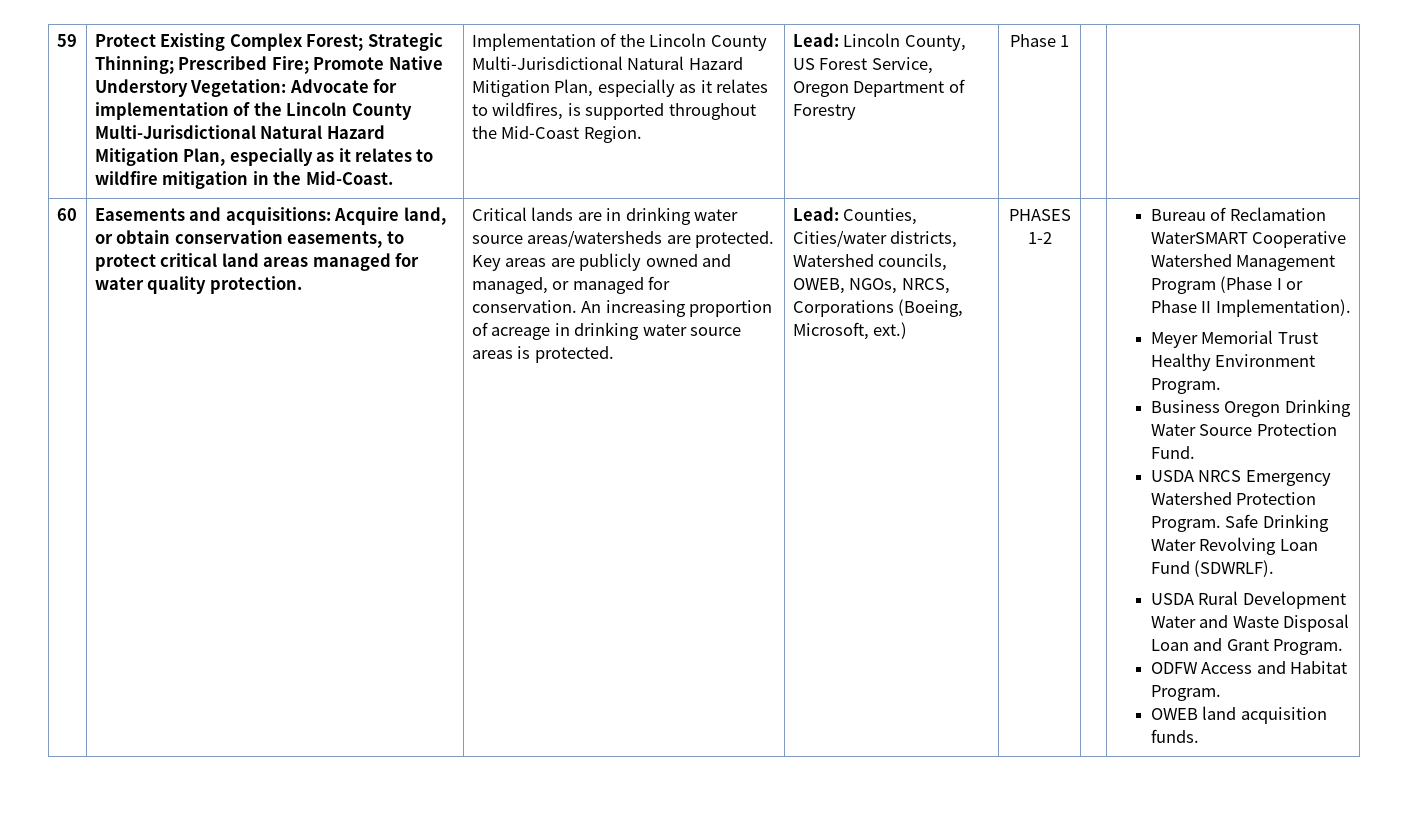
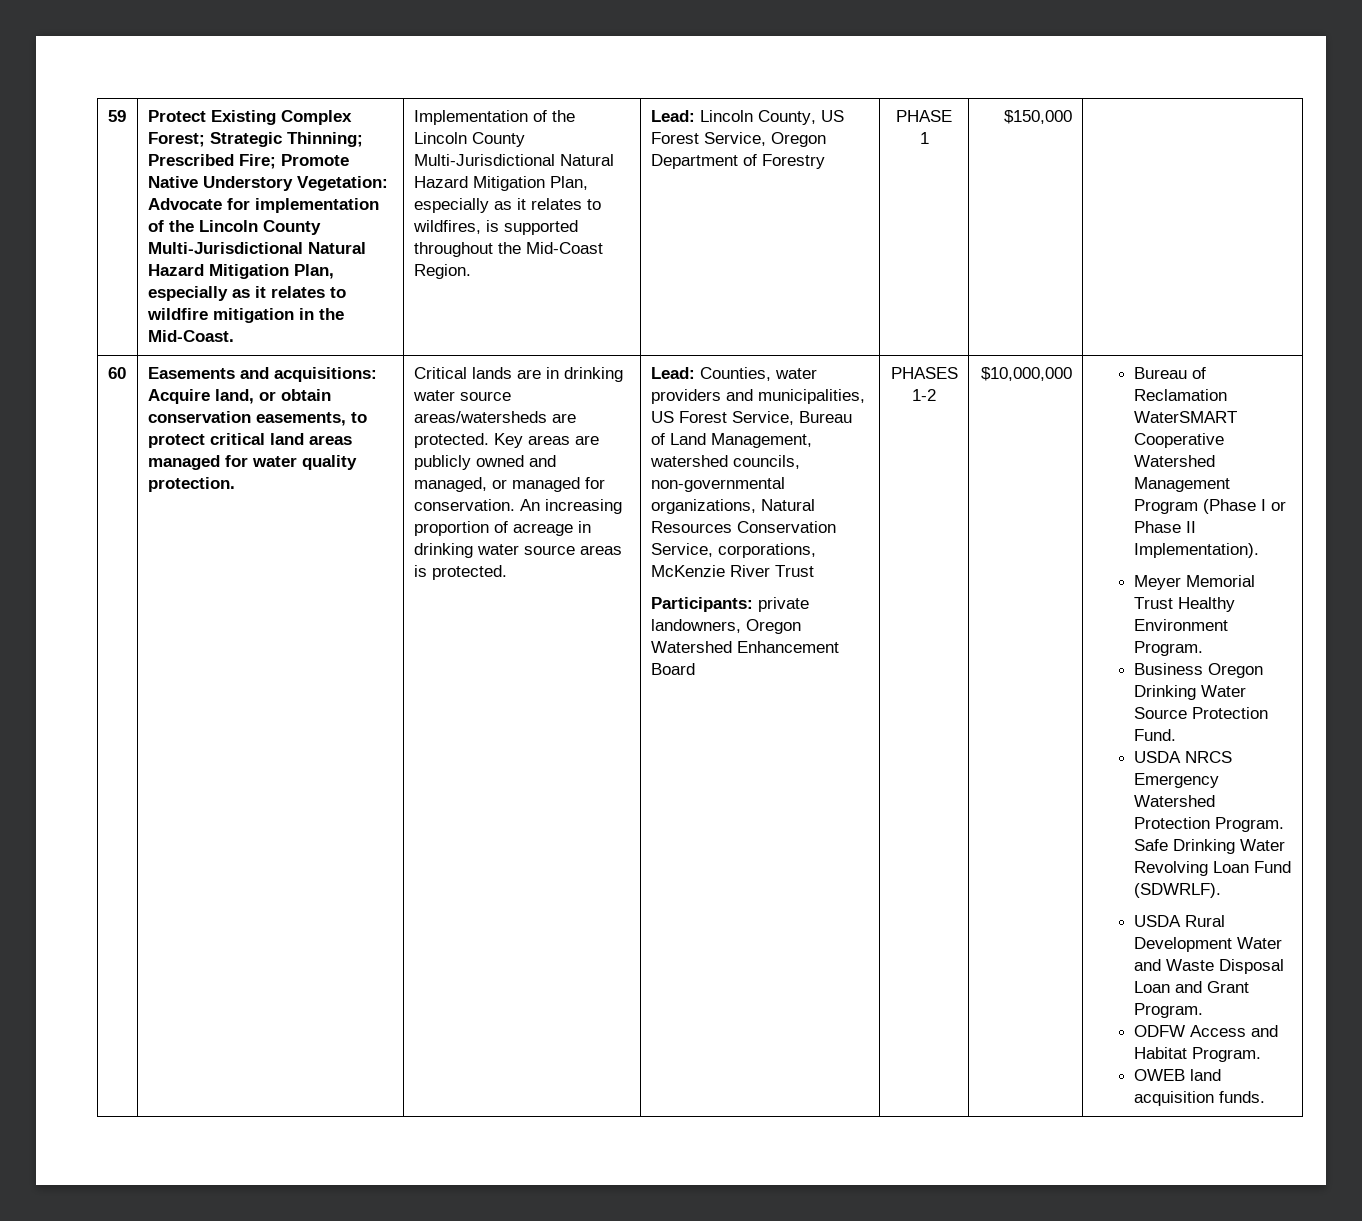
[1009,34,1070,47] Phase 1 | -> [896,110,952,122] [919,132,929,144] [1004,110,1073,124] PHASE 1 | $150,000
[792,230,958,248] [792,253,948,271] [792,278,950,294] [792,299,964,317] [792,322,908,340] Cities/water districts, Watershed councils, OWEB, NGOs, NRCS, Corporations (Boeing, Microsoft, ext.) -> [774,368,817,379] [650,389,865,404] [650,411,852,425] [650,433,812,448] [649,455,800,469] [650,477,785,492] [650,499,815,514] [650,521,836,533] [650,543,816,558] [650,565,814,577] [650,597,809,612] [650,619,801,634] [650,641,839,653] [650,663,695,675] water providers and municipalities, US Forest Service, Bureau of Land Management, watershed councils, non-governmental organizations, Natural Resources Conservation Service, corporations, McKenzie River Trust // Participants: private landowners, Oregon Watershed Enhancement Board
(1052, 238) none -> [981,367,1073,381] $10,000,000

